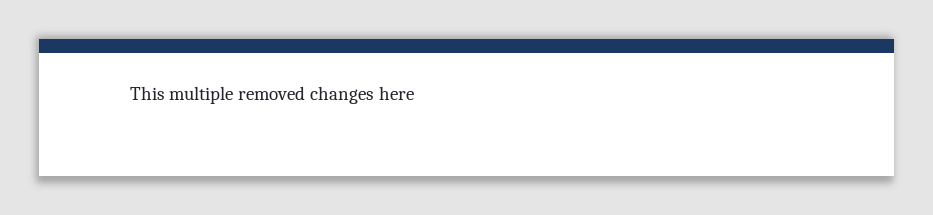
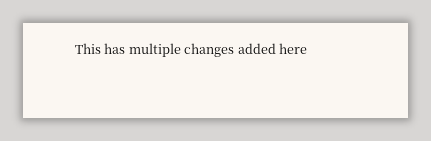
[169,86,374,104] multiple removed changes -> [104,43,276,57] has multiple changes added

